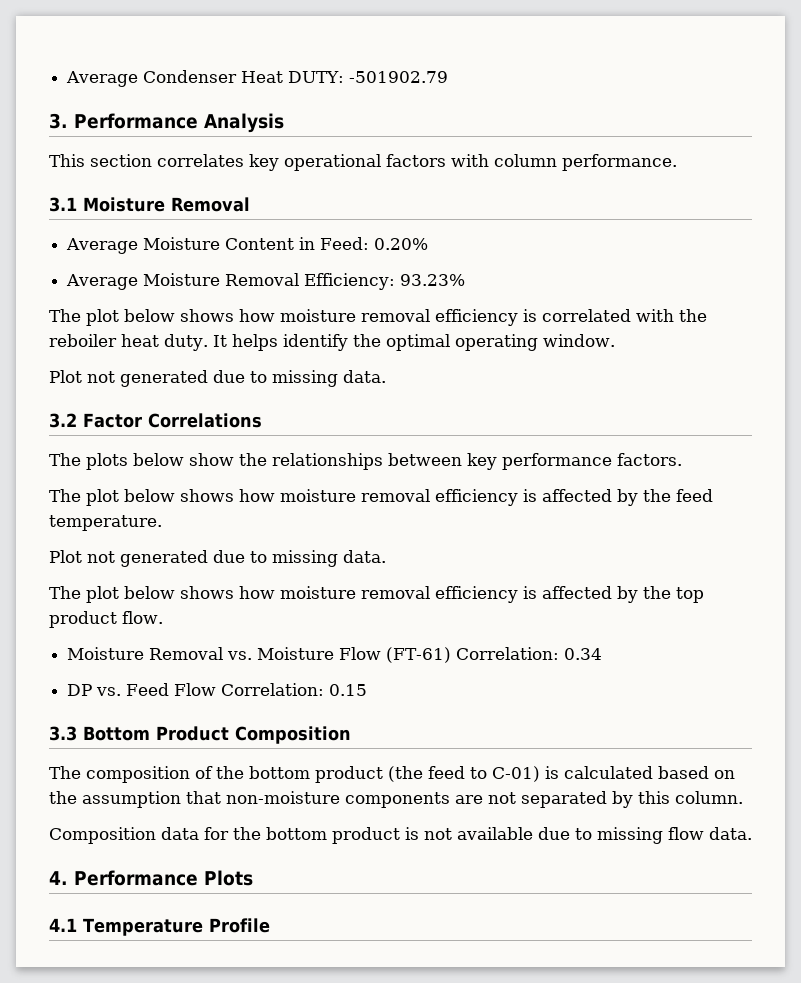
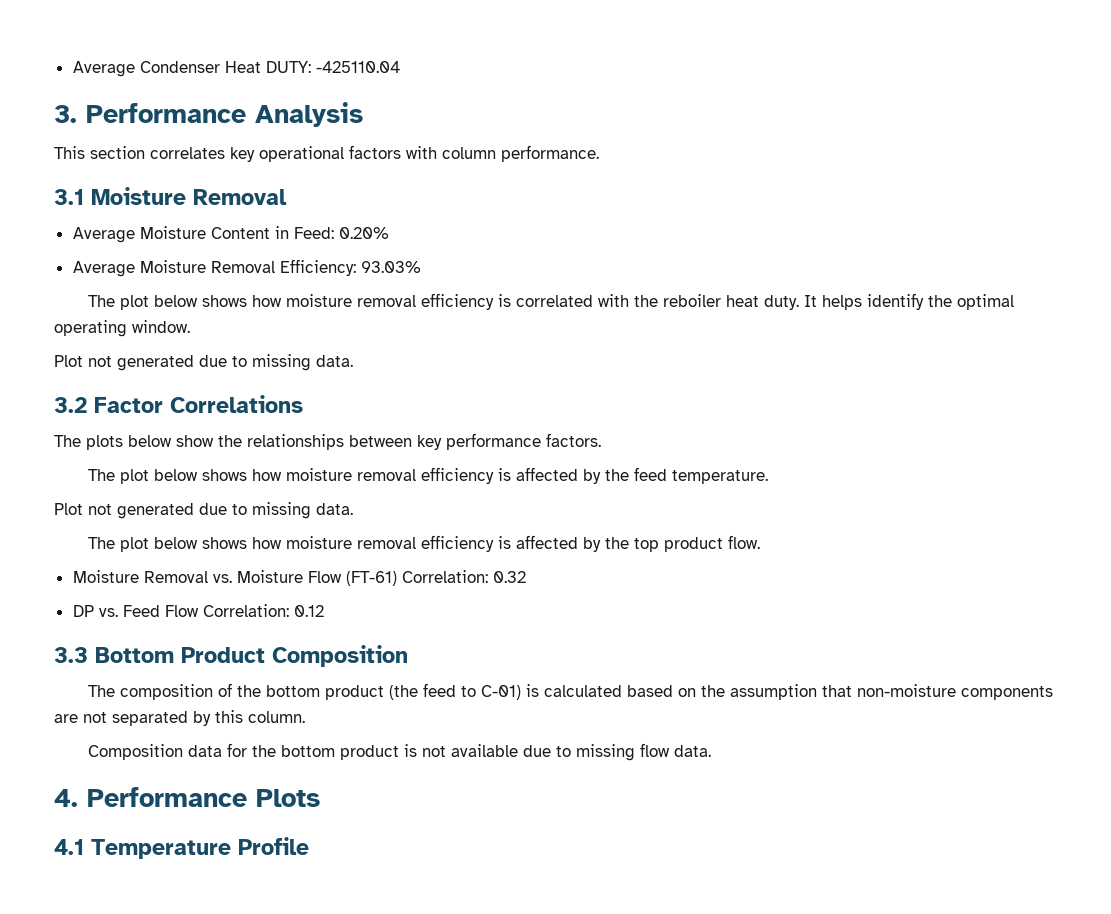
[349,71,449,83] -501902.79 -> [315,61,400,73] -425110.04
[400,274,466,286] 93.23% -> [360,261,421,273] 93.03%
[564,648,603,660] 0.34 -> [492,571,526,583] 0.32
[329,684,368,696] 0.15 -> [293,605,324,617] 0.12

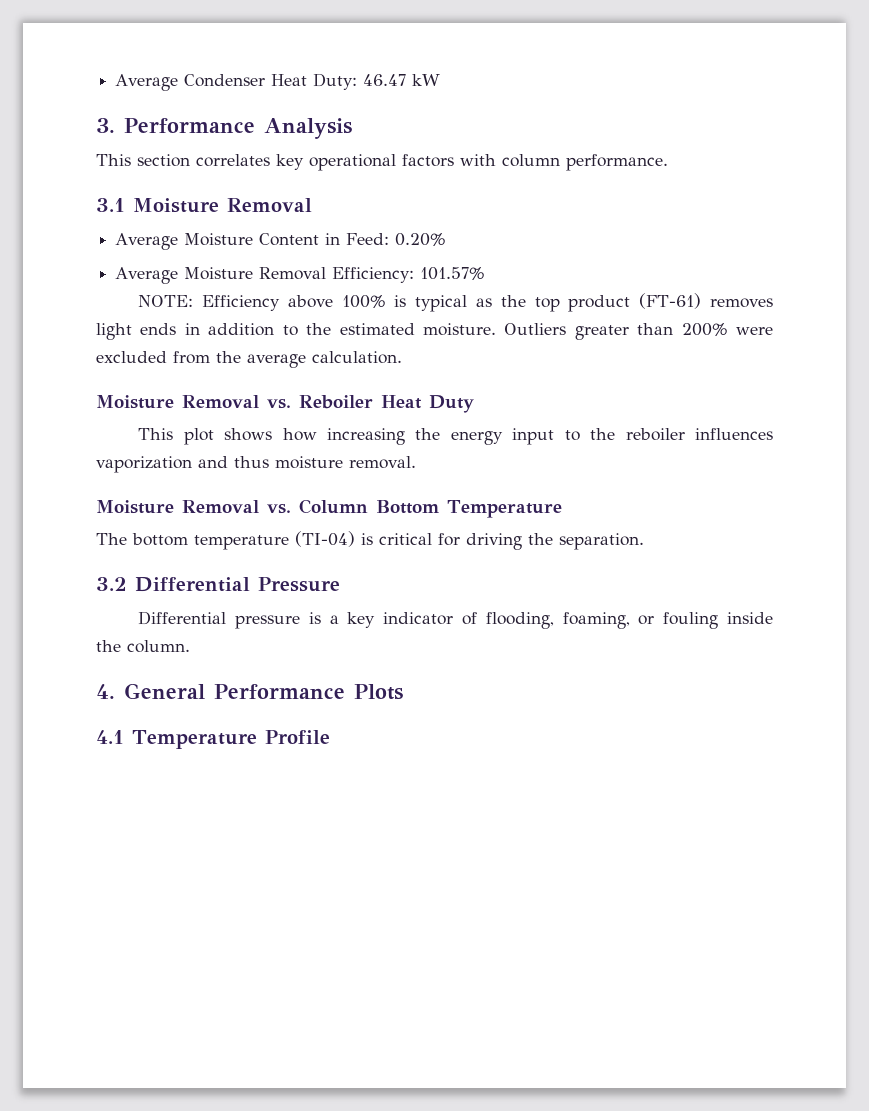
[265,61,400,73] DUTY: -425110.04 -> [313,73,441,90] Duty: 46.47 kW
[360,261,421,273] [88,293,1015,310] [54,320,190,337] [54,354,353,371] [54,395,303,413] [54,433,601,450] [88,467,769,484] [54,502,353,519] [88,535,761,552] [72,570,526,586] [72,604,324,617] [54,645,408,667] [88,683,1054,700] [54,710,305,726] [88,743,712,761] 93.03% // The plot below shows how moisture removal efficiency is correlated with the reboiler heat duty. It helps identify the optimal operating window. // Plot not generated due to missing data. // 3.2 Factor Correlations // The plots below show the relationships between key performance factors. // The plot below shows how moisture removal efficiency is affected by the feed temperature. // Plot not generated due to missing data. // The plot below shows how moisture removal efficiency is affected by the top product flow. // Moisture Removal vs. Moisture Flow (FT-61) Correlation: 0.32 // DP vs. Feed Flow Correlation: 0.12 // 3.3 Bottom Product Composition // The composition of the bottom product (the feed to C-01) is calculated based on the assumption that non-moisture components are not separated by this column. // Composition data for the bottom product is not available due to missing flow data. -> [420,267,486,280] [138,293,773,312] [96,323,773,340] [96,351,402,368] [96,395,474,413] [138,428,773,445] [96,456,416,473] [96,499,562,518] [96,531,644,550] [96,577,340,592] [138,611,773,629] [96,640,190,653] 101.57% // NOTE: Efficiency above 100% is typical as the top product (FT-61) removes light ends in addition to the estimated moisture. Outliers greater than 200% were excluded from the average calculation. // Moisture Removal vs. Reboiler Heat Duty // This plot shows how increasing the energy input to the reboiler influences vaporization and thus moisture removal. // Moisture Removal vs. Column Bottom Temperature // The bottom temperature (TI-04) is critical for driving the separation. // 3.2 Differential Pressure // Differential pressure is a key indicator of flooding, foaming, or fouling inside the column.
(78, 798) none -> [124,683,205,699] General

